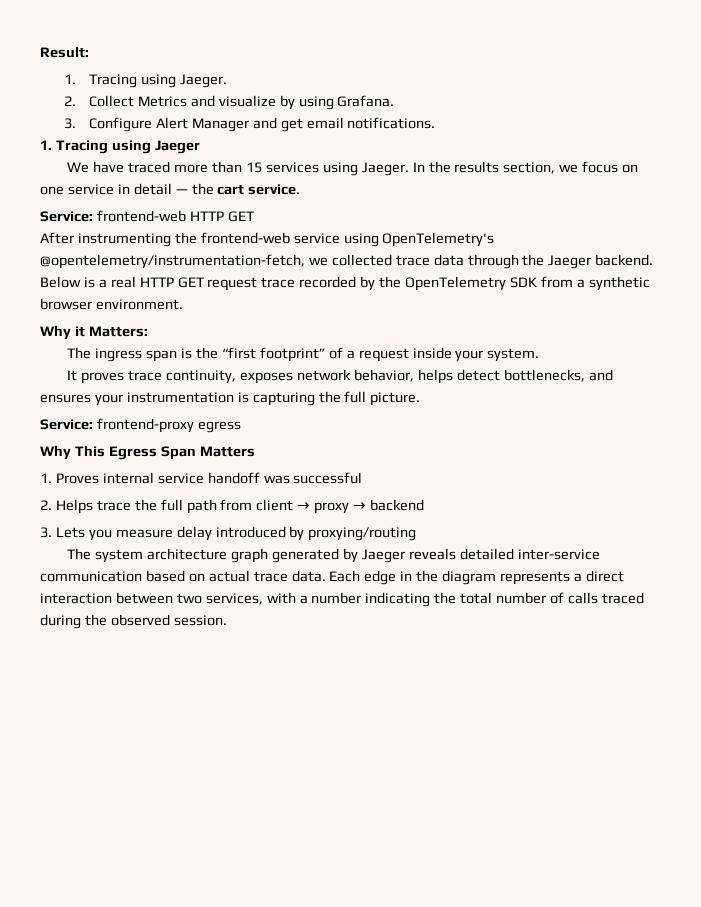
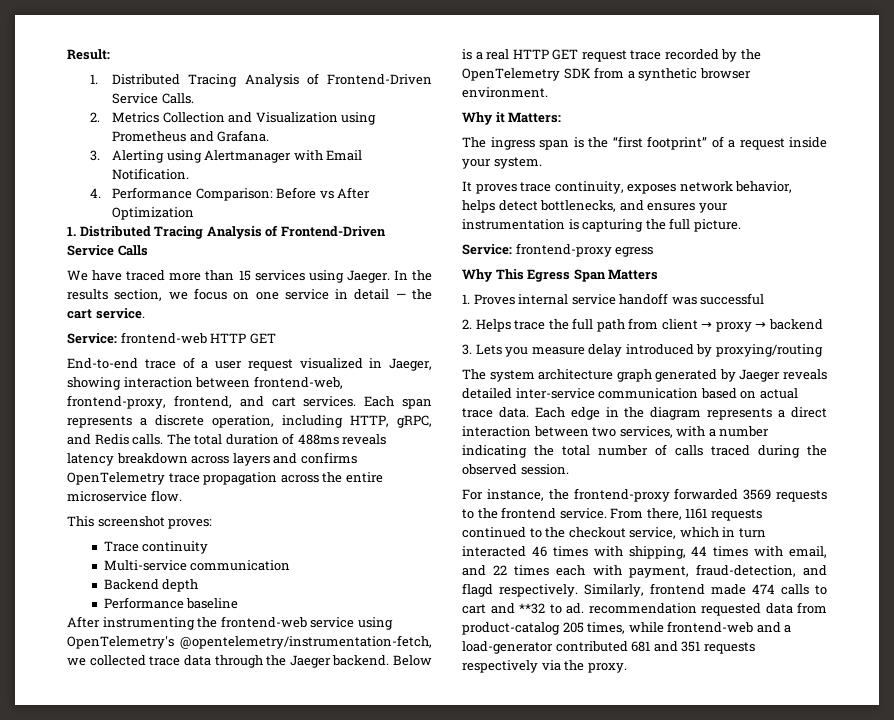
[88,74,227,88] [64,95,395,110] [64,117,436,132] [40,140,200,154] Tracing using Jaeger. // 2. Collect Metrics and visualize by using Grafana. // 3. Configure Alert Manager and get email notifications. // 1. Tracing using Jaeger -> [112,73,432,87] [112,93,194,104] [89,112,377,125] [112,130,270,142] [89,150,363,163] [112,168,190,180] [89,187,371,201] [112,207,195,220] [67,225,386,239] [67,245,148,256] Distributed Tracing Analysis of Frontend-Driven Service Calls. // 2. Metrics Collection and Visualization using Prometheus and Grafana. // 3. Alerting using Alertmanager with Email Notification. // 4. Performance Comparison: Before vs After Optimization // 1. Distributed Tracing Analysis of Frontend-Driven Service Calls
(255, 216) none -> [67,357,432,371] [67,376,343,390] [67,395,432,409] [67,415,432,428] [67,433,387,445] [67,452,357,466] [67,472,383,485] [67,490,182,502] [67,516,213,529] [103,541,209,554] [103,560,291,571] [103,579,199,592] [103,597,239,609] // End-to-end trace of a user request visualized in Jaeger, showing interaction between frontend-web, frontend-proxy, frontend, and cart services. Each span represents a discrete operation, including HTTP, gRPC, and Redis calls. The total duration of 488ms reveals latency breakdown across layers and confirms OpenTelemetry trace propagation across the entire microservice flow. // This screenshot proves: // Trace continuity // Multi-service communication // Backend depth // Performance baseline
(227, 620) none -> [462,488,827,502] [462,507,762,521] [462,527,766,539] [462,546,827,559] [462,564,827,578] [462,583,827,597] [462,602,827,616] [462,621,792,635] [462,641,755,654] [462,660,627,673] // For instance, the frontend-proxy forwarded 3569 requests to the frontend service. From there, 1161 requests continued to the checkout service, which in turn interacted 46 times with shipping, 44 times with email, and 22 times each with payment, fraud-detection, and flagd respectively. Similarly, frontend made 474 calls to cart and **32 to ad. recommendation requested data from product-catalog 205 times, while frontend-web and a load-generator contributed 681 and 351 requests respectively via the proxy.

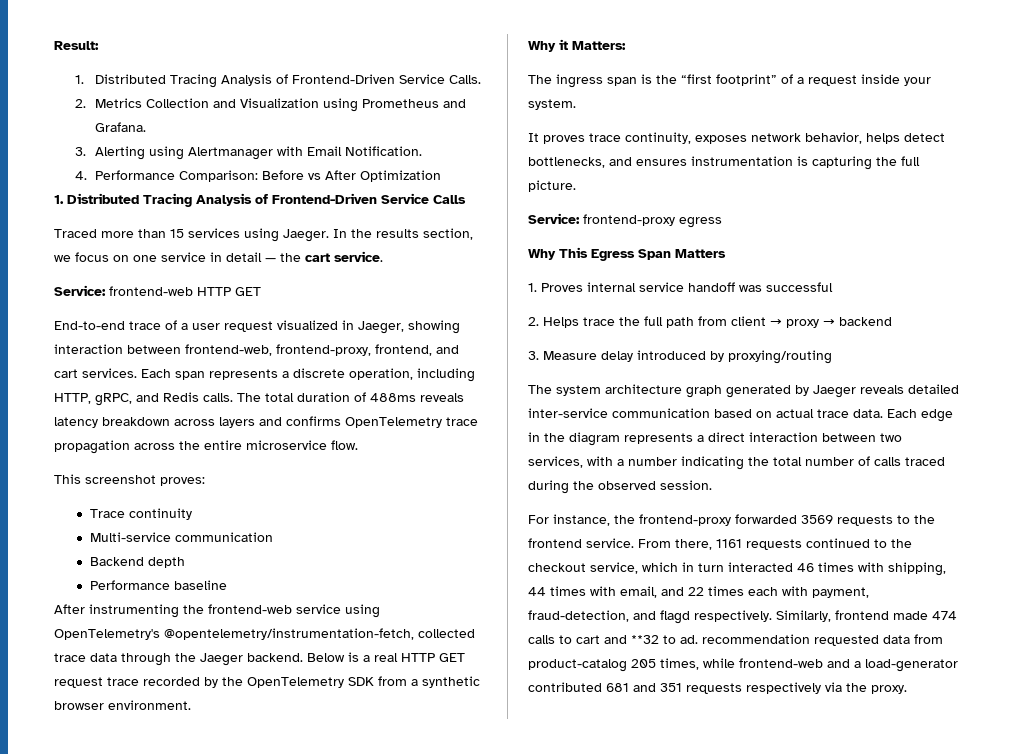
[67,270,166,281] We have traced -> [54,229,97,238] Traced
[67,658,86,666] we -> (414, 634) none
[698,203,728,213] your -> (687, 162) none
[475,344,585,357] Lets you measure -> [543,351,597,360] Measure

